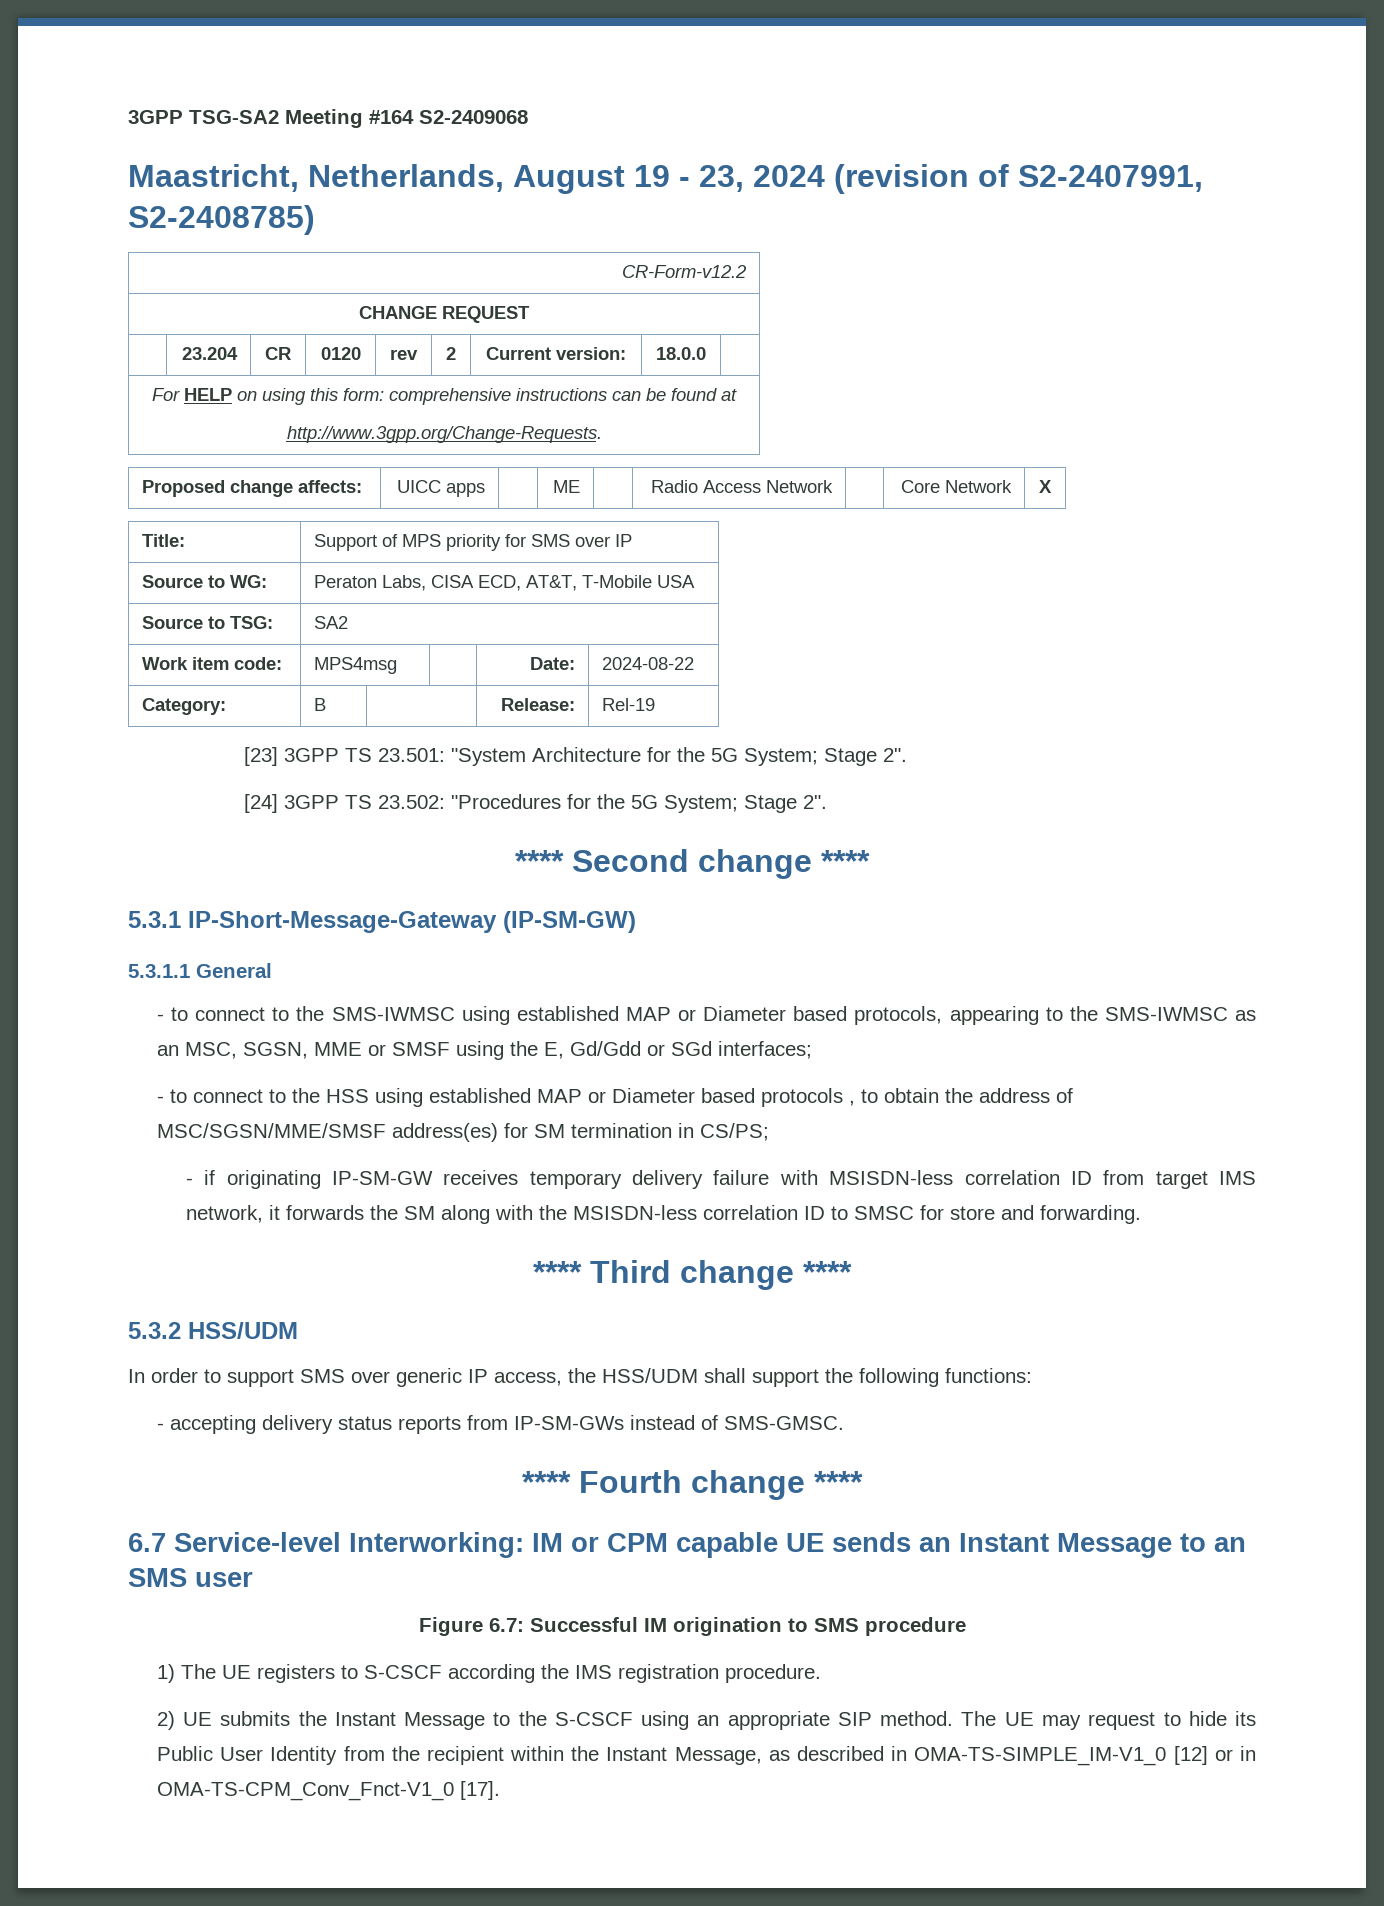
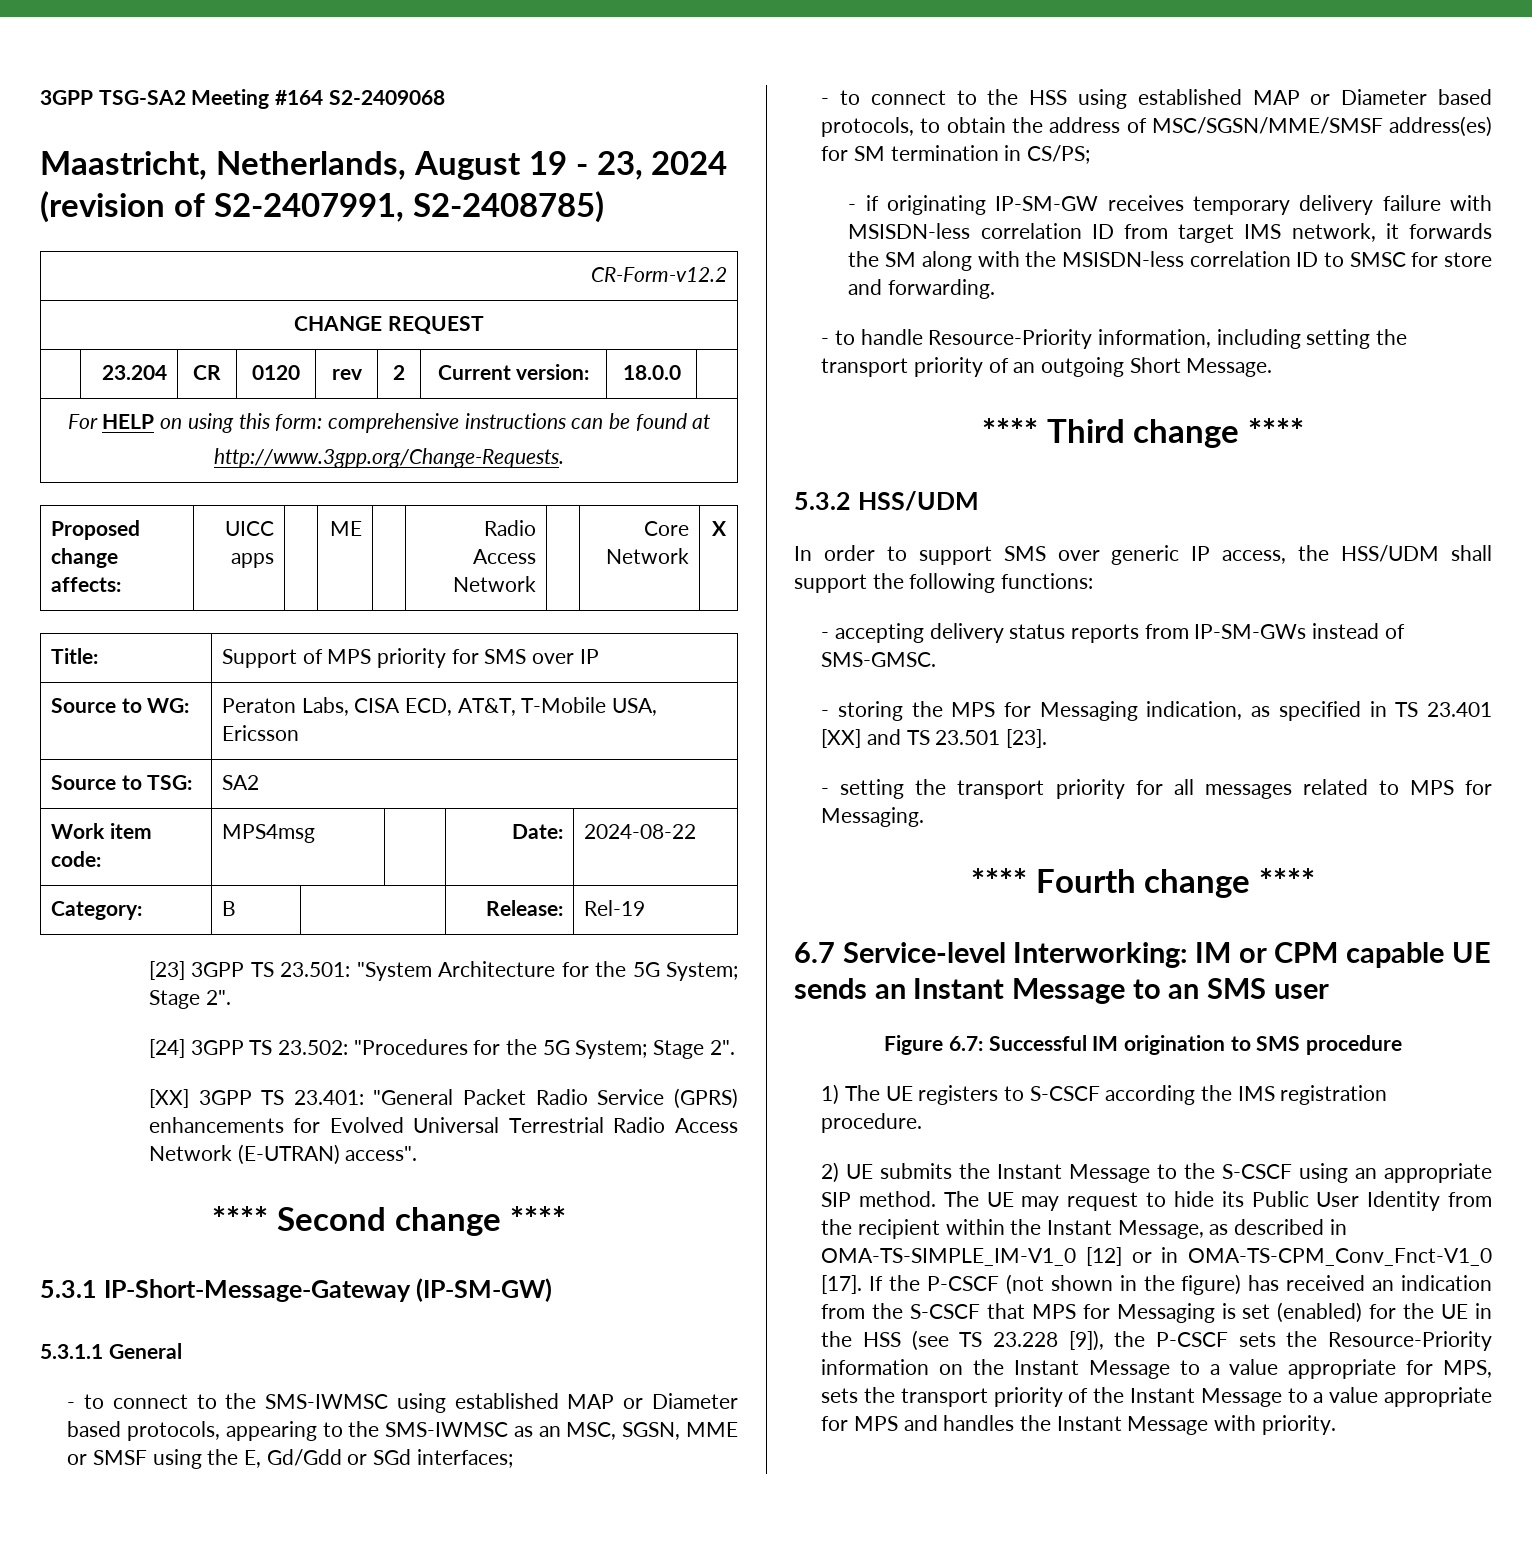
[657,575,696,588] USA -> [612,698,658,716] [222,725,300,741] USA, Ericsson
(827, 802) none -> [148,1088,738,1109] [148,1117,738,1133] [148,1144,418,1165] // [XX] 3GPP TS 23.401: "General Packet Radio Service (GPRS) enhancements for Evolved Universal Terrestrial Radio Access Network (E-UTRAN) access".
[760,1088,855,1107] protocols , -> [821,117,915,137] protocols,
(1141, 1214) none -> [821,329,1407,349] [821,357,1273,377] // - to handle Resource-Priority information, including setting the transport priority of an outgoing Short Message.
(844, 1423) none -> [821,701,1492,721] [821,729,1047,748] [821,779,1492,799] [821,807,925,827] // - storing the MPS for Messaging indication, as specified in TS 23.401 [XX] and TS 23.501 [23]. // - setting the transport priority for all messages related to MPS for Messaging.
(500, 1790) none -> [869,1274,1492,1295] [821,1302,1492,1323] [821,1330,1492,1351] [821,1359,1492,1379] [821,1387,1492,1407] [821,1415,1336,1435] If the P-CSCF (not shown in the figure) has received an indication from the S-CSCF that MPS for Messaging is set (enabled) for the UE in the HSS (see TS 23.228 [9]), the P-CSCF sets the Resource-Priority information on the Instant Message to a value appropriate for MPS, sets the transport priority of the Instant Message to a value appropriate for MPS and handles the Instant Message with priority.

